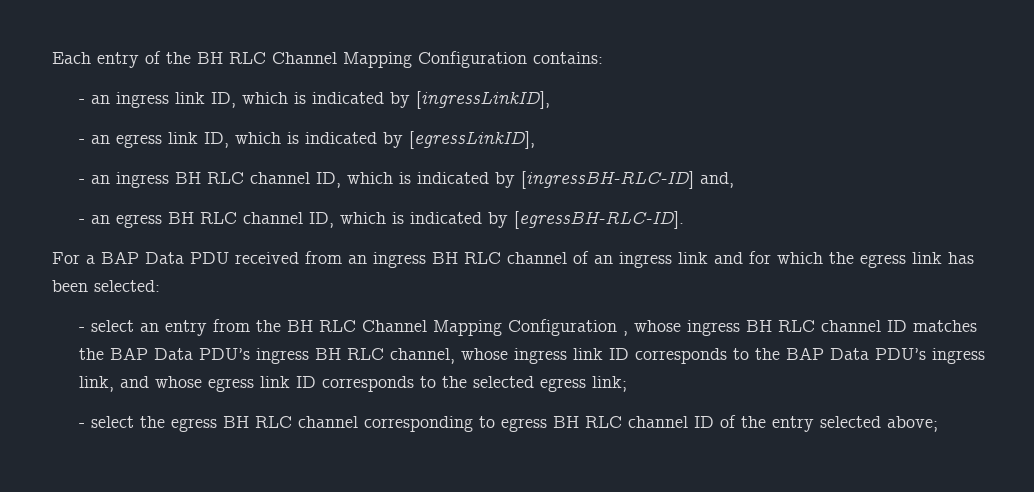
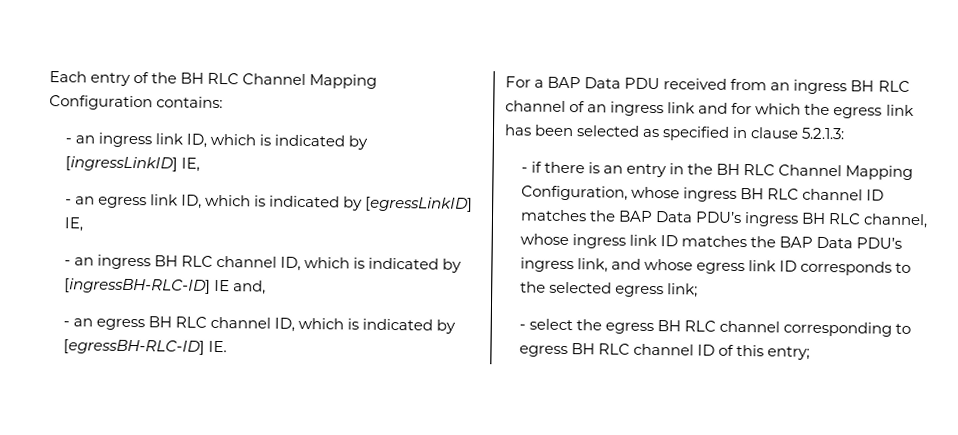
[415,91,550,109] [ingressLinkID], -> [64,156,200,172] [ingressLinkID] IE,
[408,131,535,149] [egressLinkID], -> [364,196,473,212] [63,217,83,232] [egressLinkID] IE,
(694, 180) none -> [213,279,230,292] IE
[513,211,684,229] [egressBH-RLC-ID]. -> [62,339,227,355] [egressBH-RLC-ID] IE.
[94,280,160,292] [78,320,134,332] selected: // - select -> [576,125,846,141] [520,161,600,174] selected as specified in clause 5.2.1.3: // - if there is
[212,319,628,336] from the BH RLC Channel Mapping Configuration , -> [668,163,914,181] [520,185,628,201] in the BH RLC Channel Mapping Configuration,
[634,348,749,364] corresponds to -> [680,235,747,248] matches
[740,416,938,432] the entry selected above; -> [735,344,810,360] this entry;

